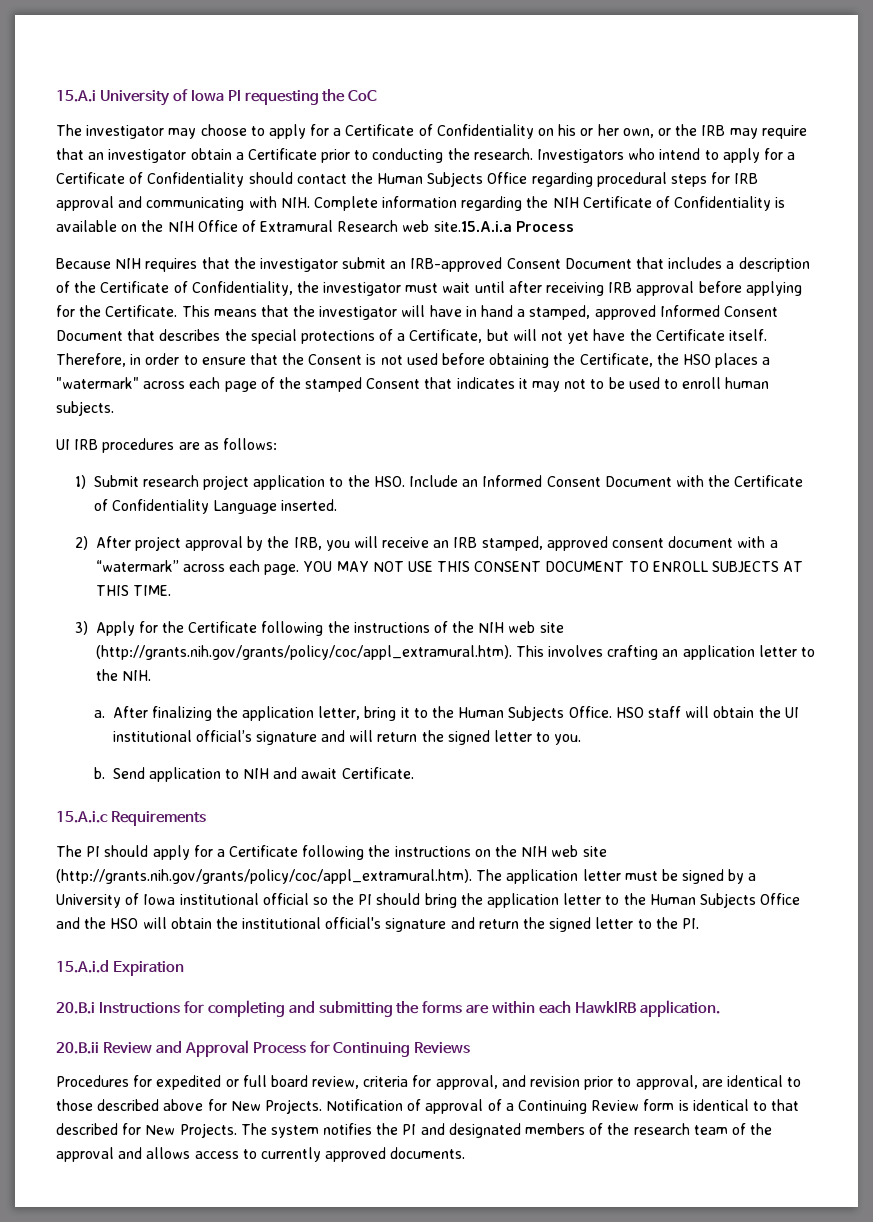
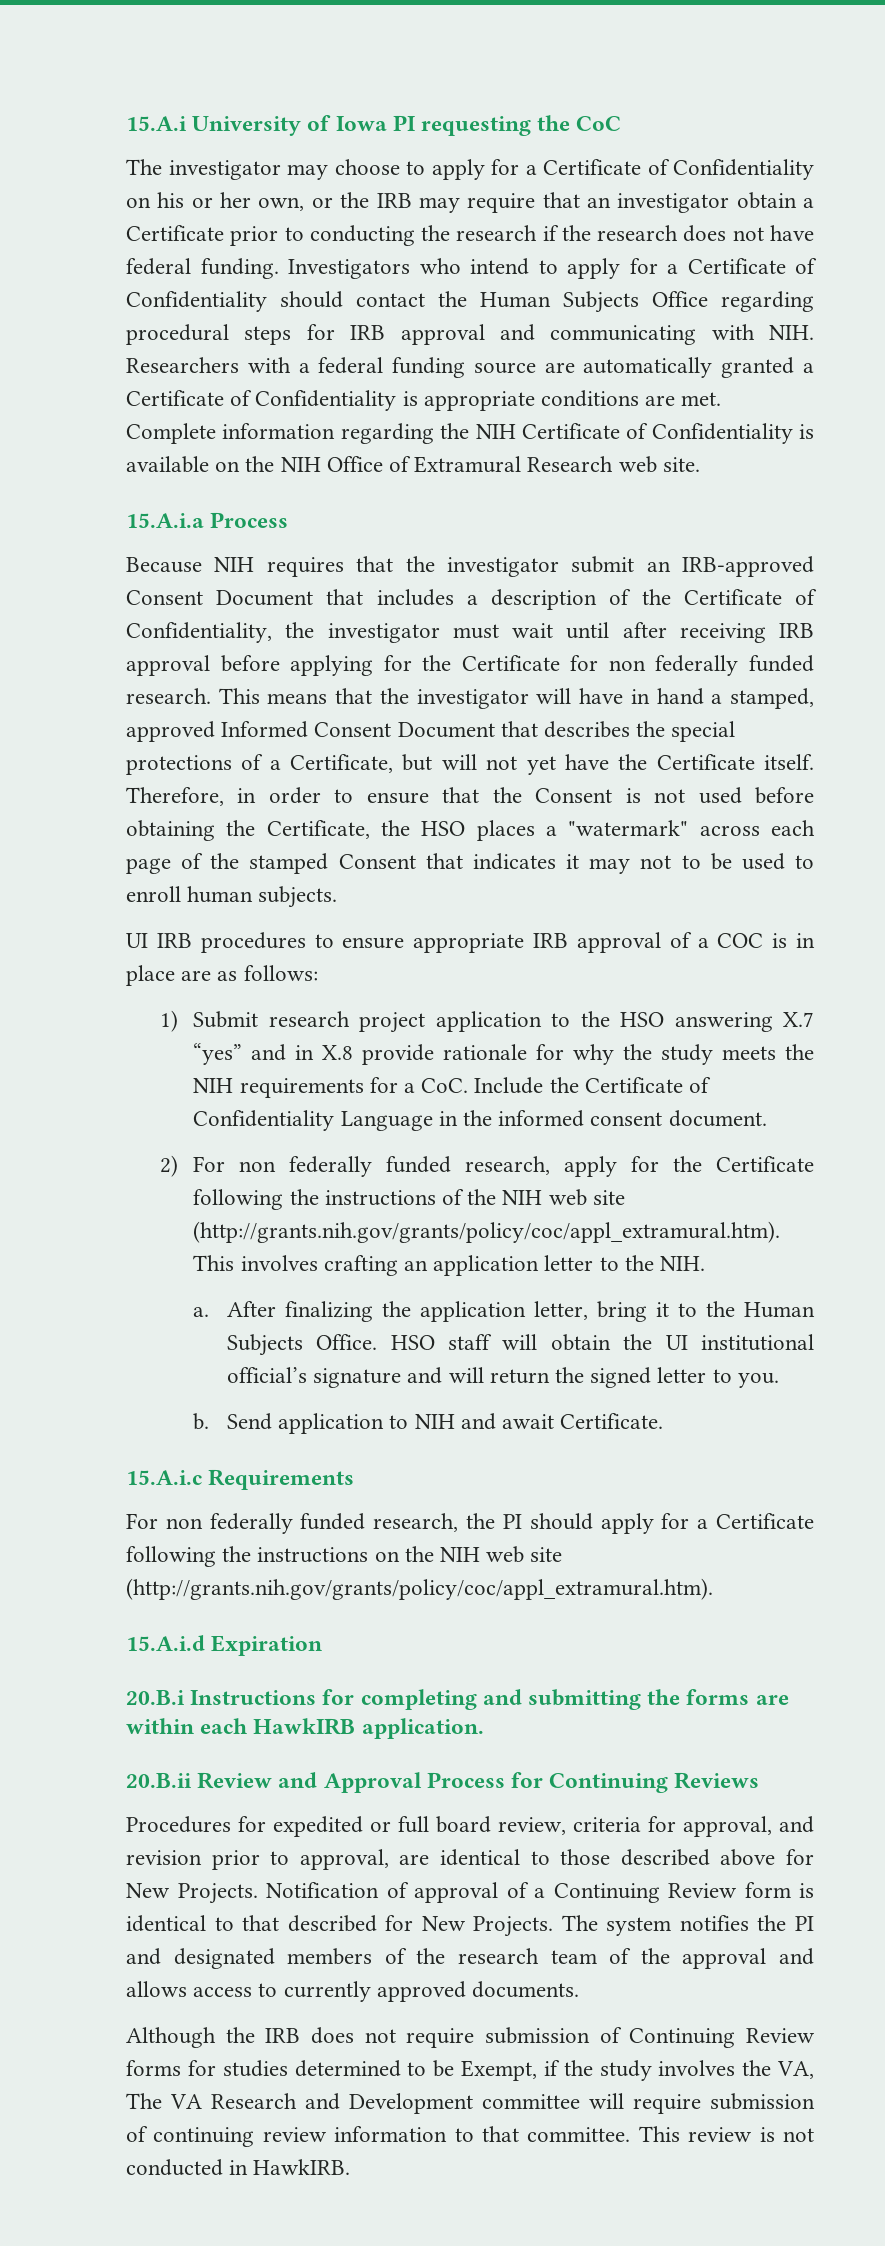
[473,148,533,160] research. -> [456,225,814,242] [126,258,279,279] research if the research does not have federal funding.
(310, 202) none -> [126,357,814,378] [126,390,722,411] Researchers with a federal funding source are automatically granted a Certificate of Confidentiality is appropriate conditions are met.
[433,221,512,232] site.15.A.i.a -> [662,457,700,472] [126,513,204,528] site. // 15.A.i.a
[105,305,178,317] Certificate. -> [461,655,814,676] [126,688,211,704] Certificate for non federally funded research.
(175, 445) none -> [314,932,816,953] [126,965,175,986] to ensure appropriate IRB approval of a COC is in place
[373,475,704,487] HSO. Include an Informed Consent Document with -> [620,1012,814,1032] [193,1043,814,1065] [193,1077,544,1098] HSO answering X.7 “yes” and in X.8 provide rationale for why the study meets the NIH requirements for a CoC. Include
[281,499,338,511] [74,536,778,551] [95,560,804,575] [95,585,171,596] [74,621,135,636] inserted. // 2) After project approval by the IRB, you will receive an IRB stamped, approved consent document with a “watermark” across each page. YOU MAY NOT USE THIS CONSENT DOCUMENT TO ENROLL SUBJECTS AT THIS TIME. // 3) Apply -> [438,1110,767,1127] [159,1155,618,1177] in the informed consent document. // 2) For non federally funded research, apply
[56,845,82,857] The -> [126,1513,496,1534] For non federally funded research, the
[476,869,757,884] [56,893,801,908] [56,917,699,932] The application letter must be signed by a University of Iowa institutional official so the PI should bring the application letter to the Human Subjects Office and the HSO will obtain the institutional official's signature and return the signed letter to the PI. -> (713, 1589) none
(466, 1153) none -> [126,2027,815,2048] [126,2060,814,2081] [126,2093,815,2114] [126,2126,814,2147] [126,2159,351,2176] // Although the IRB does not require submission of Continuing Review forms for studies determined to be Exempt, if the study involves the VA, The VA Research and Development committee will require submission of continuing review information to that committee. This review is not conducted in HawkIRB.

